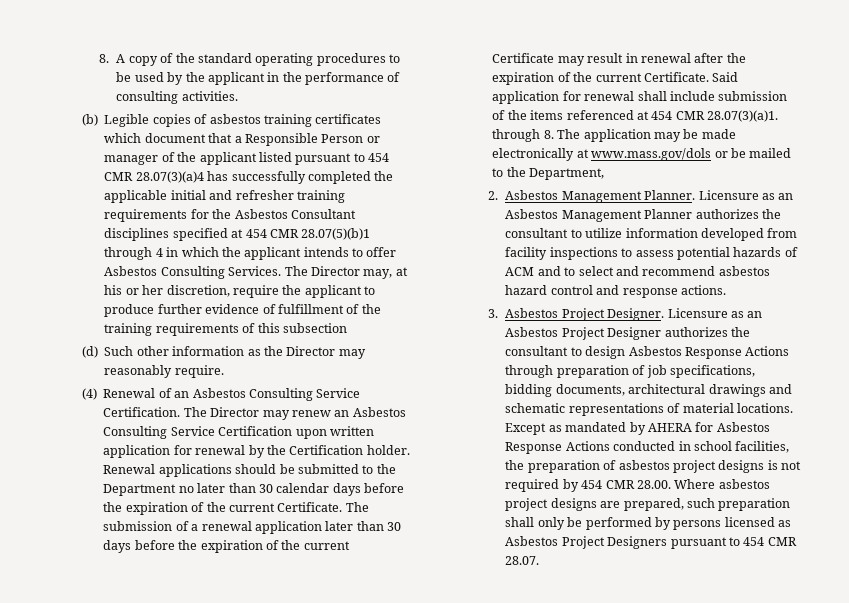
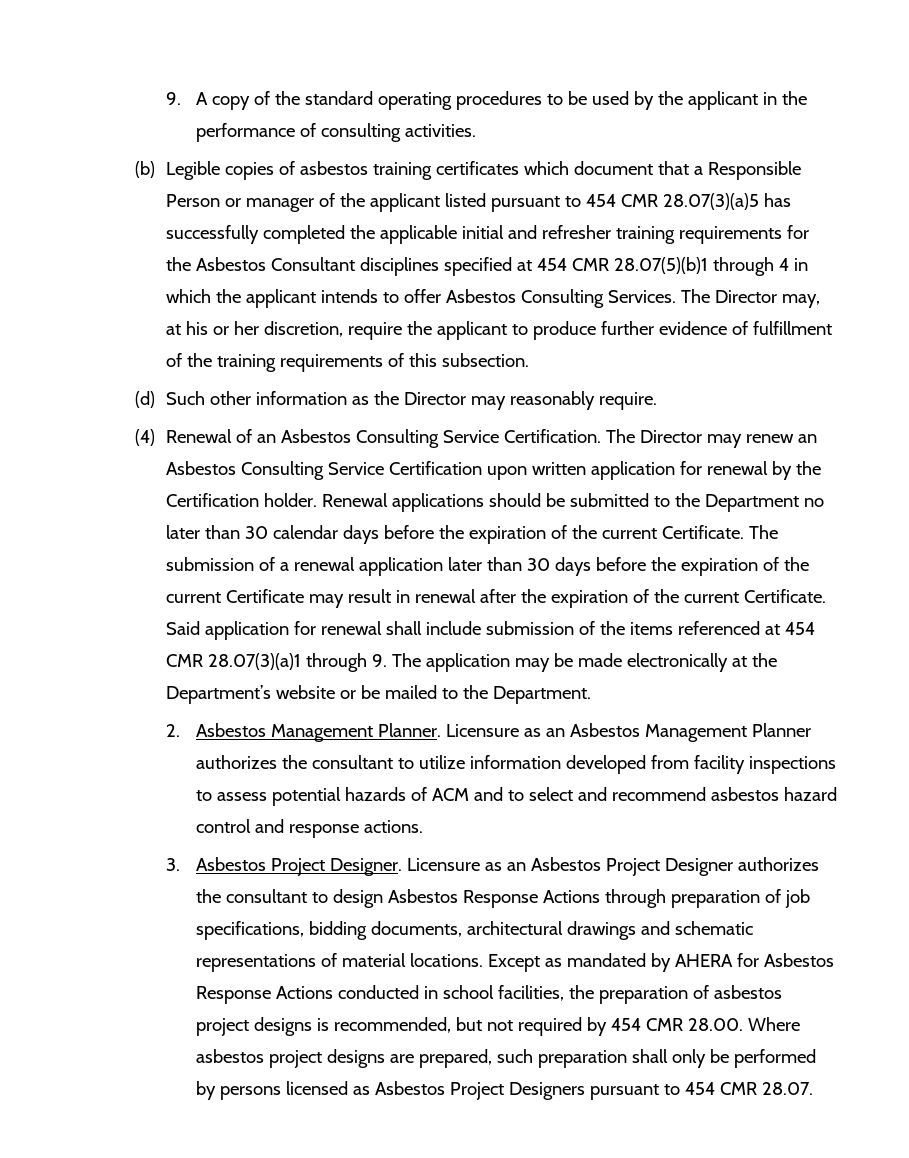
[99,54,110,63] 8. -> [165,92,181,105] 9.
[135,171,204,183] 28.07(3)(a)4 -> [662,193,759,210] 28.07(3)(a)5
[282,323,347,333] subsection -> [441,353,529,367] subsection.
[707,110,779,122] [492,129,554,142] 28.07(3)(a)1. through 8. -> [207,653,387,672] 28.07(3)(a)1 through 9.
[591,148,712,161] www.mass.gov/dols -> [751,653,777,667] [165,685,335,704] the Department’s website
[529,168,605,180] Department, -> [492,686,591,704] Department.
(778, 465) none -> [333,1017,482,1033] recommended, but

